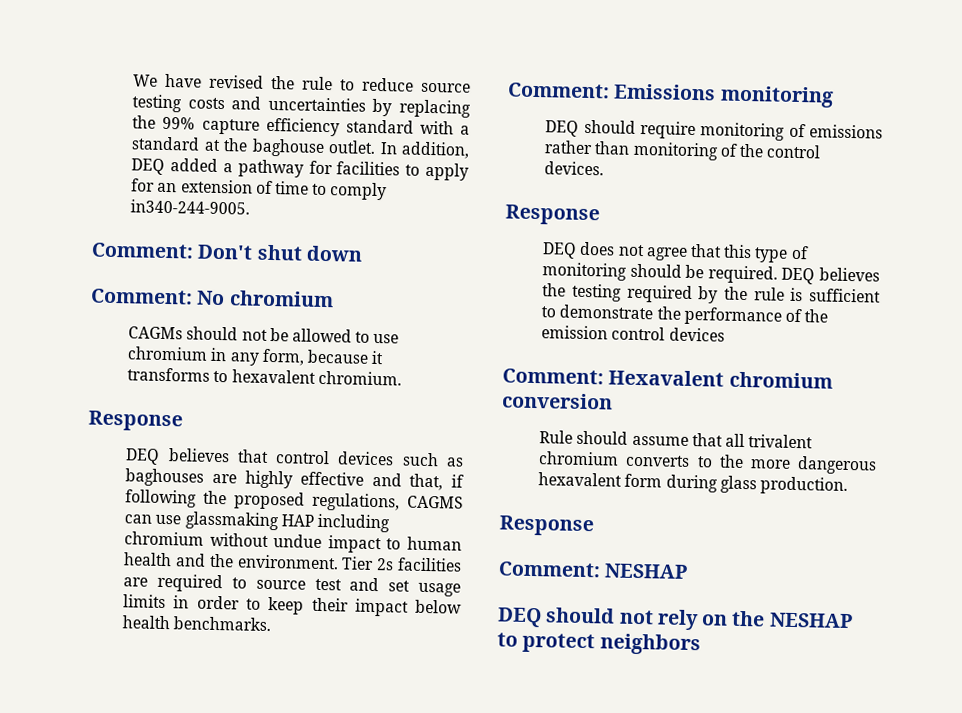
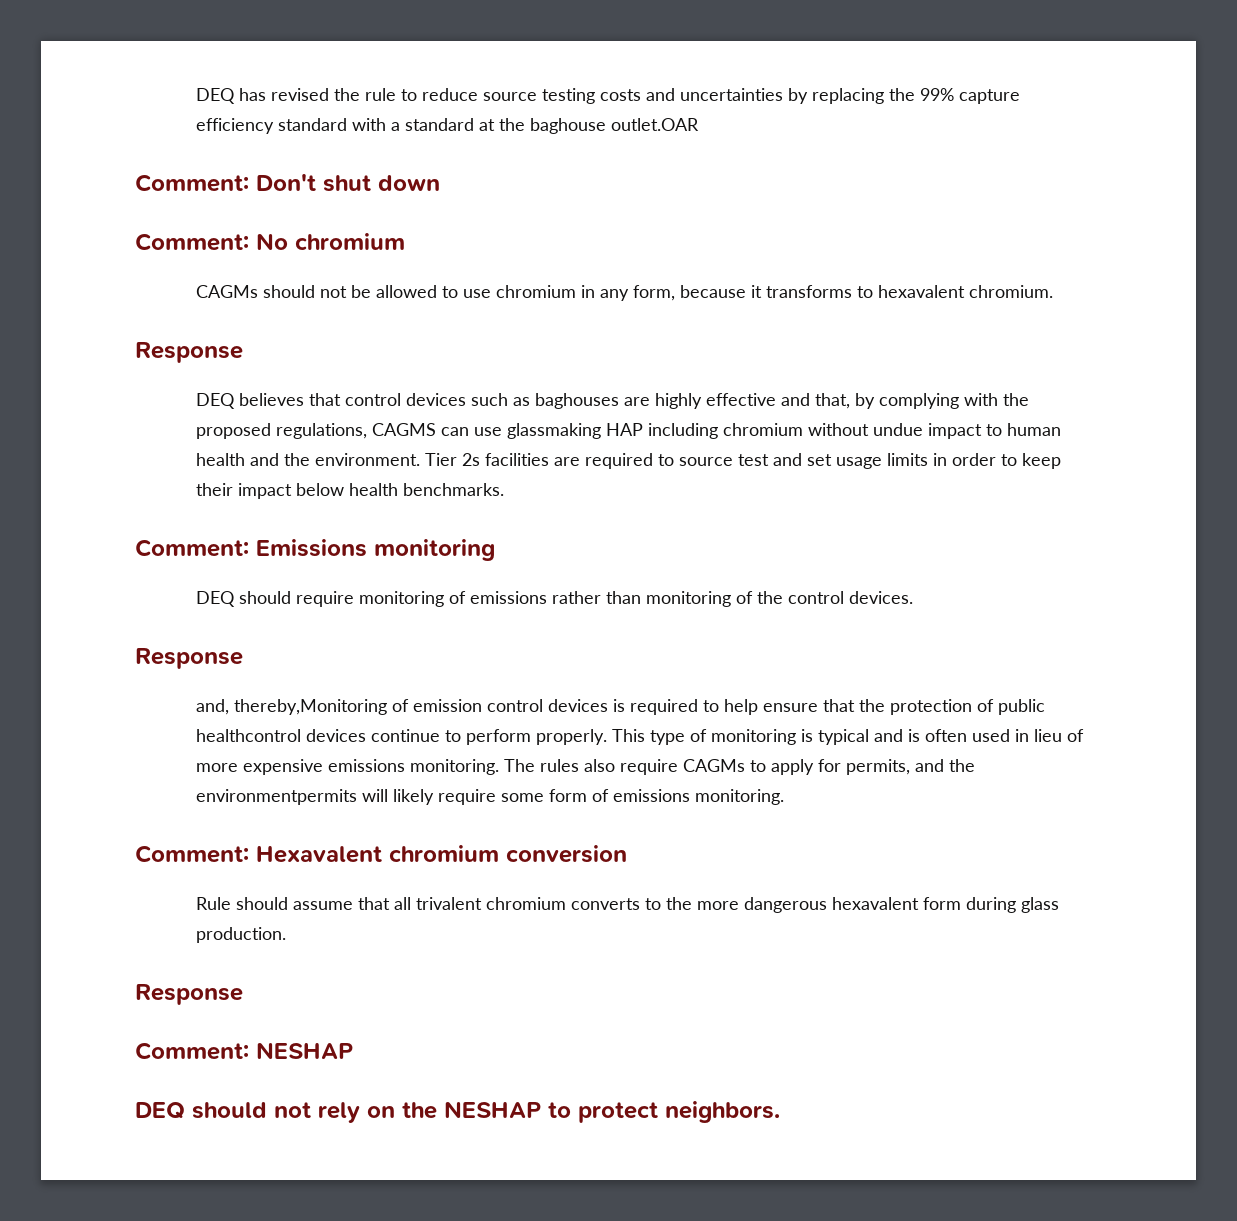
[133,73,203,88] We have -> [196,88,267,104] DEQ has
[328,140,470,159] [131,158,469,181] [131,178,388,201] [130,199,251,215] outlet. In addition, DEQ added a pathway for facilities to apply for an extension of time to comply in340-244-9005. -> [611,118,700,131] outlet.OAR
[451,474,465,488] [125,489,198,508] if following -> [855,393,999,409] by complying with
[542,241,809,263] [542,262,880,285] [542,283,881,304] [541,304,829,326] [541,325,725,342] DEQ does not agree that this type of monitoring should be required. DEQ believes the testing required by the rule is sufficient to demonstrate the performance of the emission control devices -> [196,699,1046,715] [196,729,1085,745] [196,759,976,775] [196,789,785,805] and, thereby,Monitoring of emission control devices is required to help ensure that the protection of public healthcontrol devices continue to perform properly. This type of monitoring is typical and is often used in lieu of more expensive emissions monitoring. The rules also require CAGMs to apply for permits, and the environmentpermits will likely require some form of emissions monitoring.
[599,633,701,656] neighbors -> [665,1101,780,1123] neighbors.

